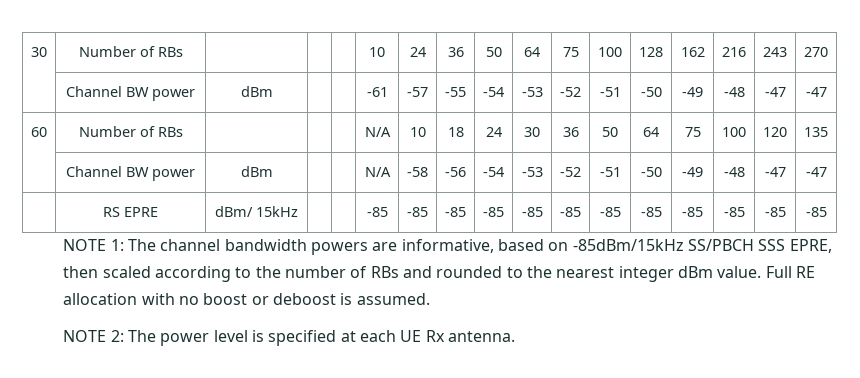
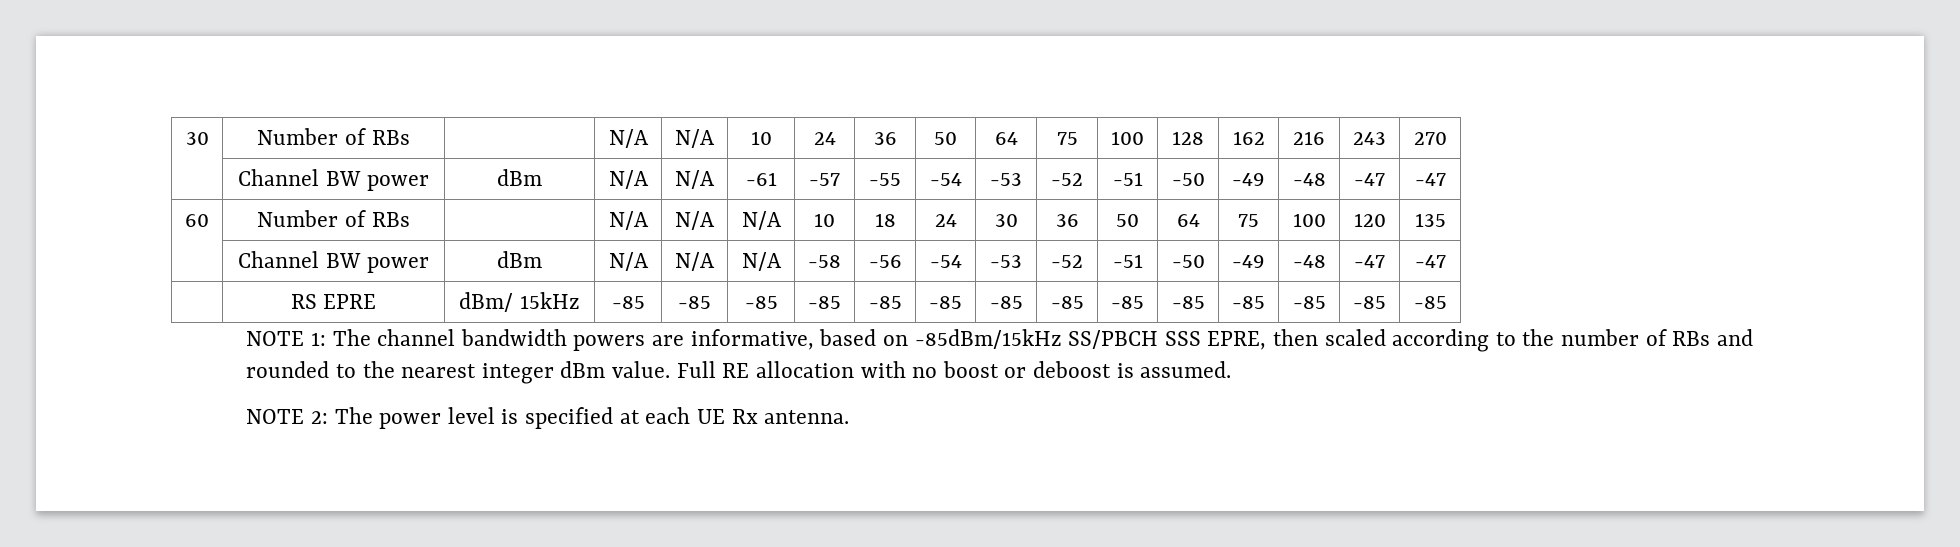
(183, 52) | -> [608,129,649,148] [675,129,715,148] N/A | N/A
(273, 91) | -> [608,170,649,189] [675,170,715,189] N/A | N/A
(183, 132) | -> [608,211,649,230] [675,211,715,230] N/A | N/A
(273, 171) | -> [608,252,649,271] [675,252,715,271] N/A | N/A
(298, 211) | -> [611,296,645,309] [678,296,711,309] -85 | -85

